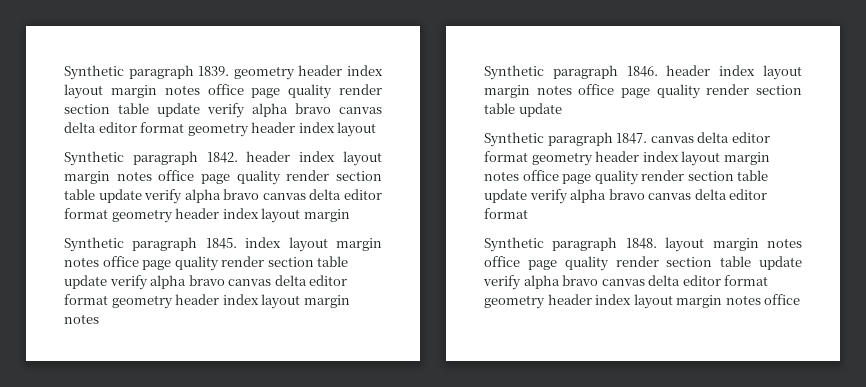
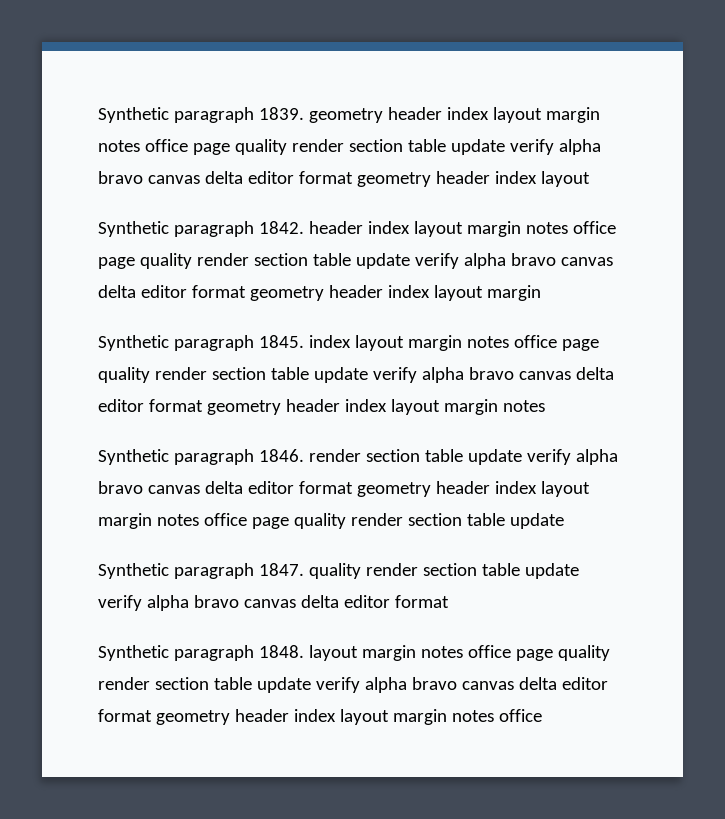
(658, 71) none -> [308,449,618,465] [98,481,431,497] render section table update verify alpha bravo canvas delta editor format geometry
[650,132,770,143] [484,151,770,166] [484,170,592,184] canvas delta editor format geometry header index layout margin notes office page -> (304, 569) none

